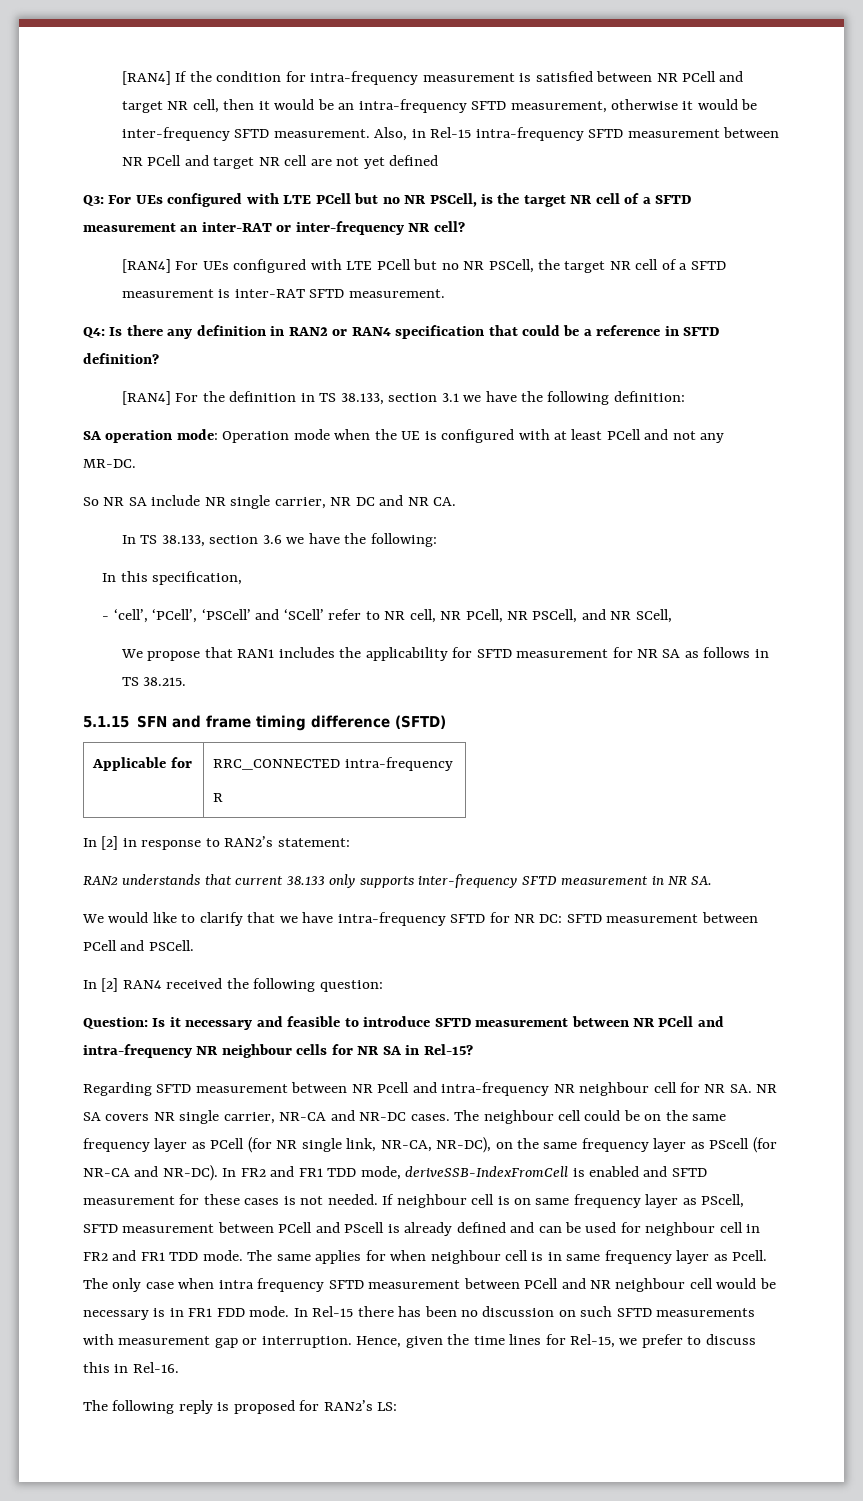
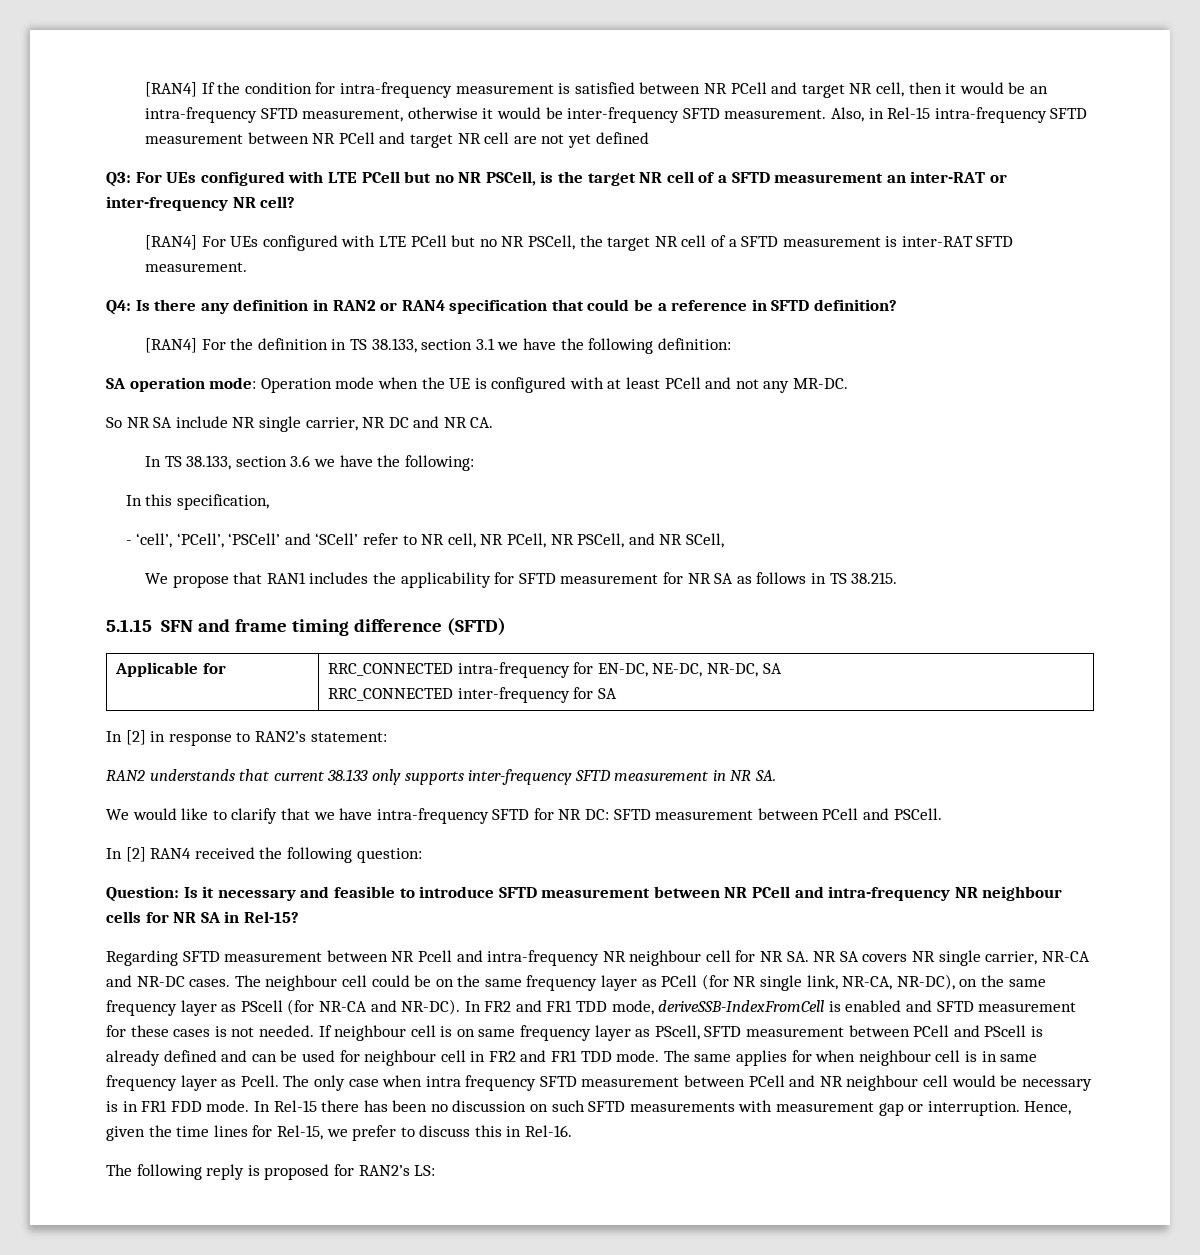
[213,793,224,802] // R -> [573,662,782,677] [328,687,617,703] for EN-DC, NE-DC, NR-DC, SA // RRC_CONNECTED inter-frequency for SA

